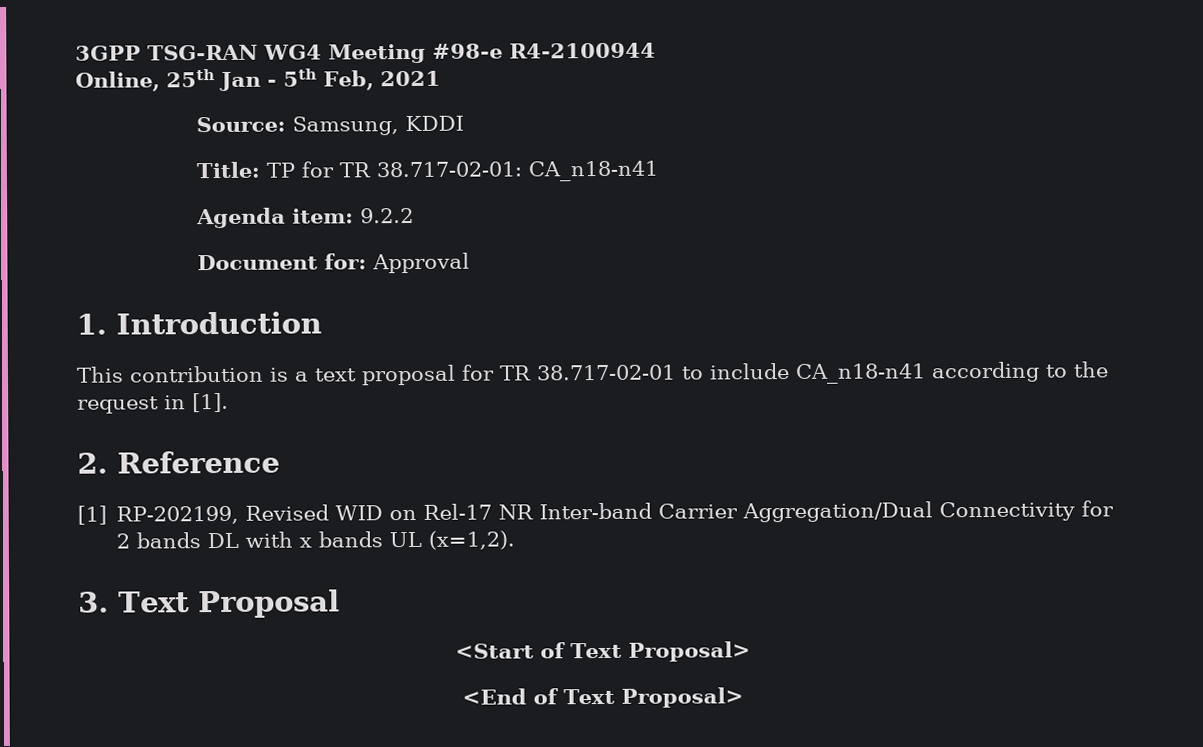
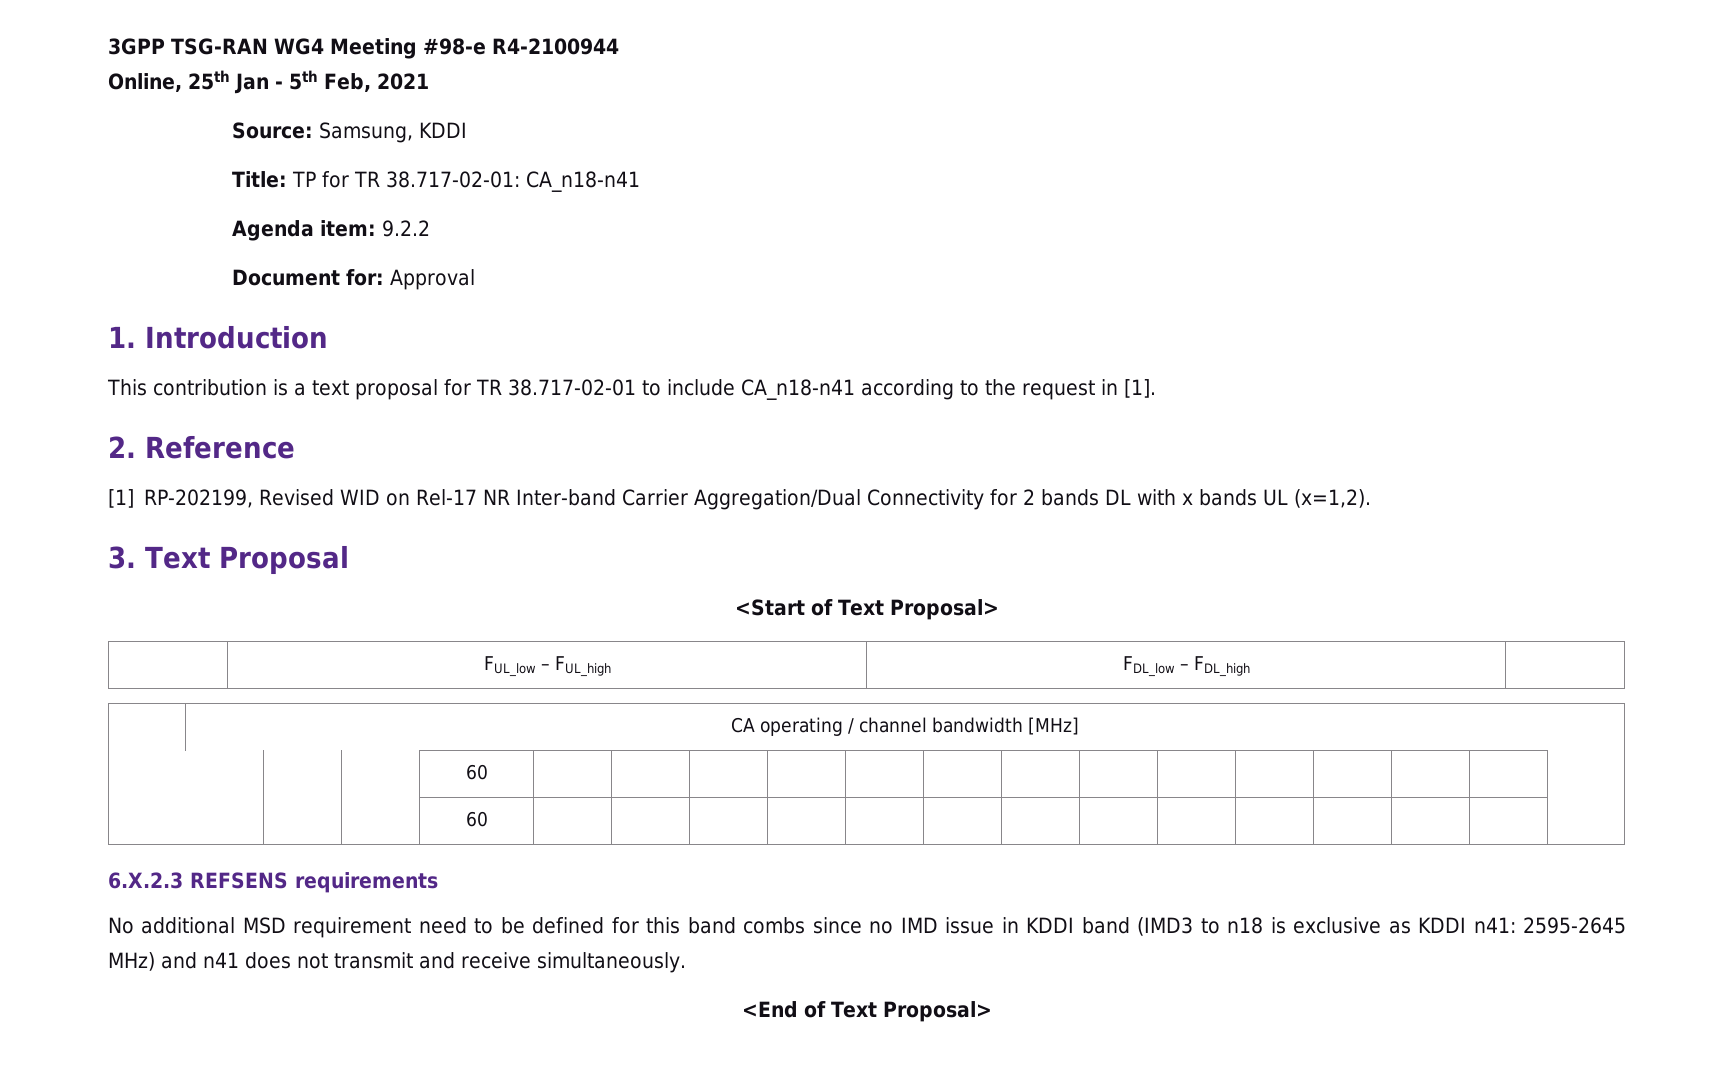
(752, 651) none -> [483,656,611,677] [1122,656,1250,677] [731,717,1079,736] [465,764,488,780] [465,811,488,827] [108,872,438,893] [108,917,1627,938] [108,952,686,973] // | FUL_low – FUL_high | FDL_low – FDL_high | // | CA operating / channel bandwidth [MHz] // | | | 60 | | | | | | | | | | | | | | // | | | 60 | | | | | | | | | | | | | | // 6.X.2.3 REFSENS requirements // No additional MSD requirement need to be defined for this band combs since no IMD issue in KDDI band (IMD3 to n18 is exclusive as KDDI n41: 2595-2645 MHz) and n41 does not transmit and receive simultaneously.

